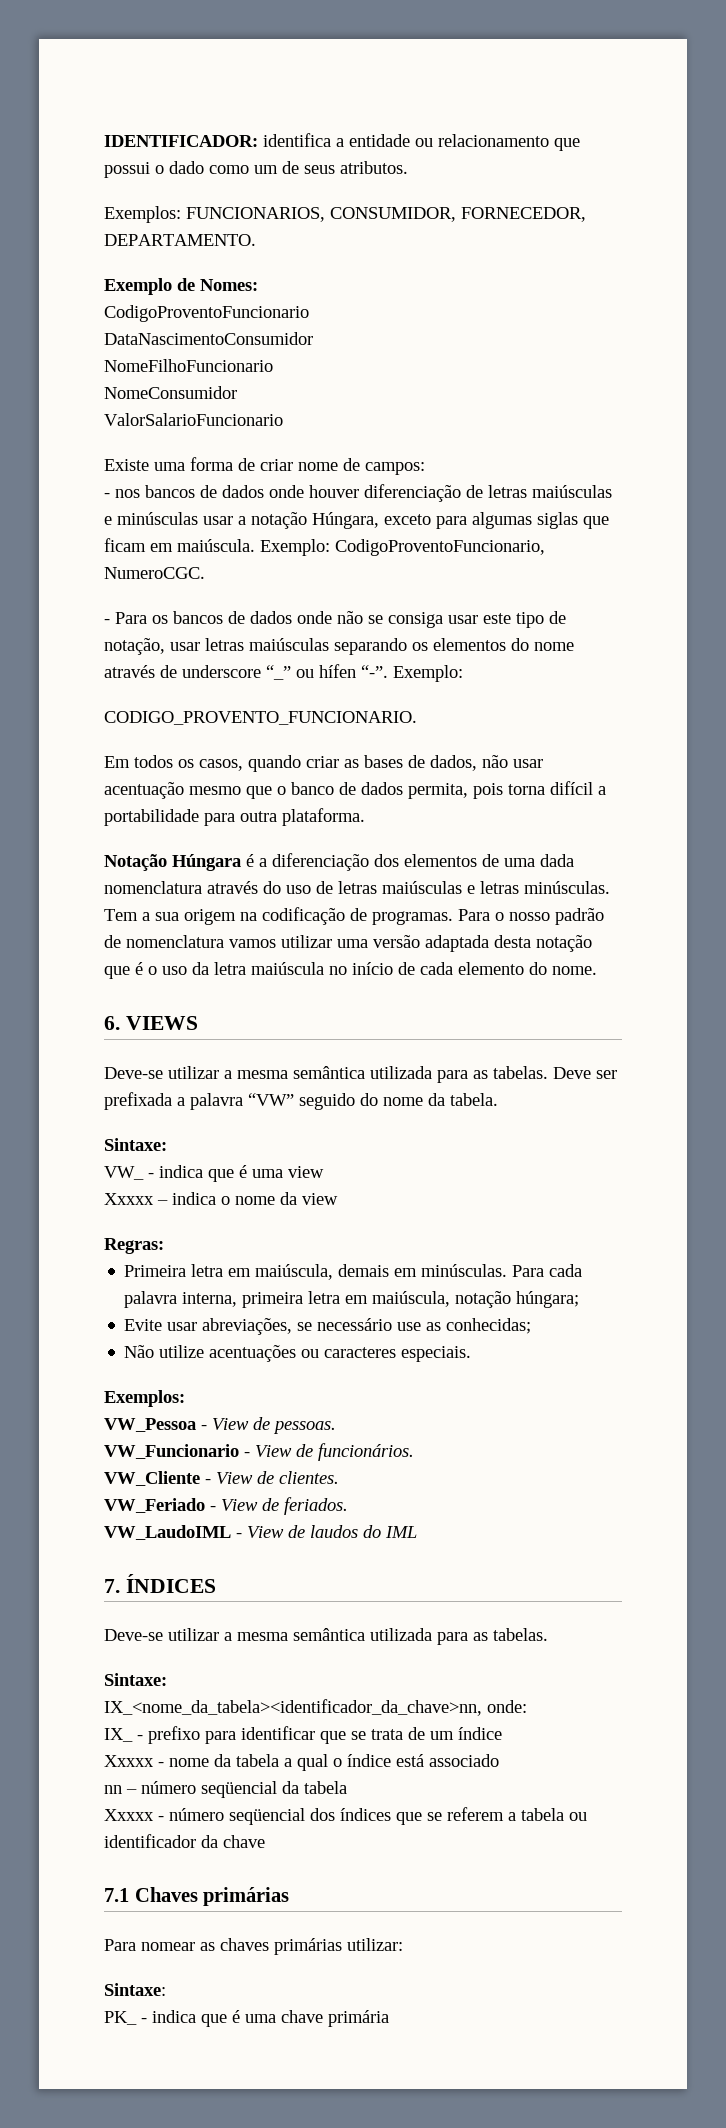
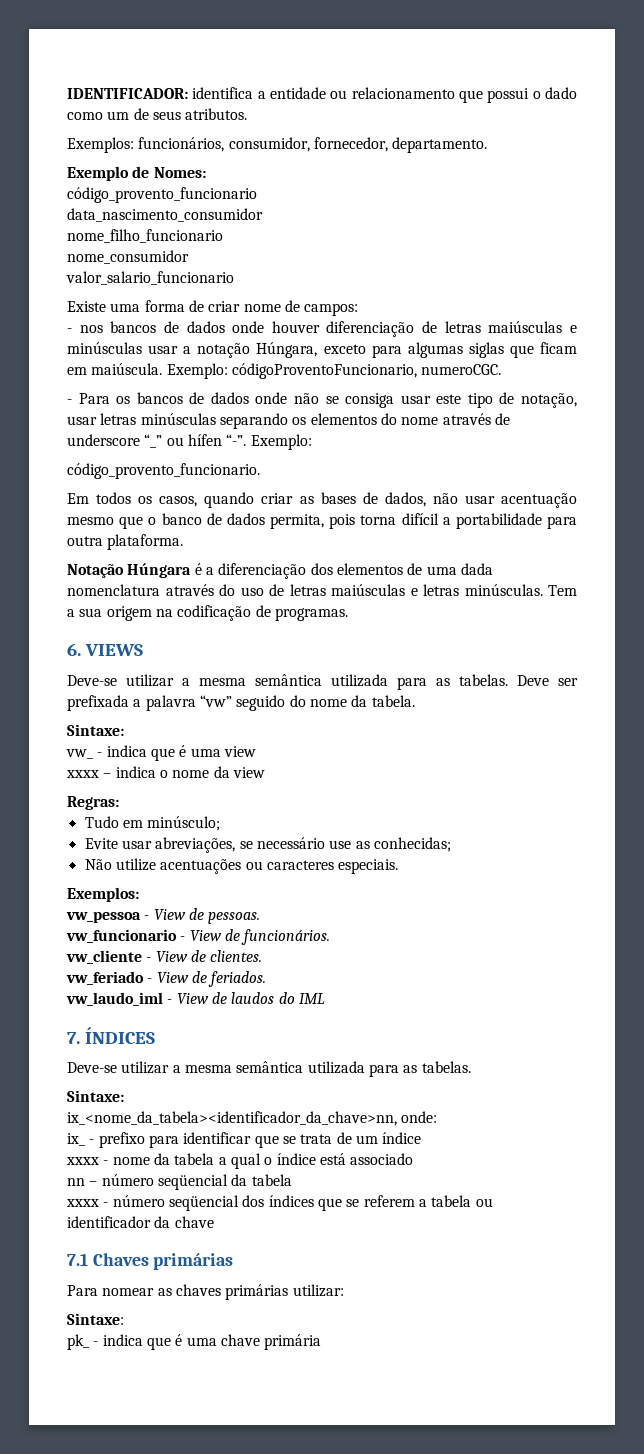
[186,207,586,222] [104,234,256,246] FUNCIONARIOS, CONSUMIDOR, FORNECEDOR, DEPARTAMENTO. -> [138,137,488,153] funcionários, consumidor, fornecedor, departamento.
[104,305,309,322] [104,332,313,345] [104,359,273,372] [104,386,237,399] [104,413,283,426] CodigoProventoFuncionario // DataNascimentoConsumidor // NomeFilhoFuncionario // NomeConsumidor // ValorSalarioFuncionario -> [67,187,257,203] [67,208,263,222] [67,229,223,243] [67,250,189,264] [66,271,234,285] código_provento_funcionario // data_nascimento_consumidor // nome_filho_funcionario // nome_consumidor // valor_salario_funcionario
[335,539,545,556] [104,567,205,579] CodigoProventoFuncionario, NumeroCGC. -> [231,363,502,379] códigoProventoFuncionario, numeroCGC.
[249,638,329,651] maiúsculas -> [140,413,216,425] minúsculas
[104,711,417,725] CODIGO_PROVENTO_FUNCIONARIO. -> [67,463,260,479] código_provento_funcionario.
[458,908,604,925] [104,935,592,952] [104,962,597,979] Para o nosso padrão de nomenclatura vamos utilizar uma versão adaptada desta notação que é o uso da letra maiúscula no início de cada elemento do nome. -> (348, 614) none
[248,1093,294,1106] “VW” -> [199,695,232,707] “vw”
[104,1166,144,1180] VW_ -> [66,749,93,759] vw_
[104,1193,154,1205] Xxxxx -> [66,770,99,778] xxxx
[124,1264,583,1280] [124,1291,580,1308] Primeira letra em maiúscula, demais em minúsculas. Para cada palavra interna, primeira letra em maiúscula, notação húngara; -> [84,816,221,831] Tudo em minúsculo;
[104,1418,196,1432] VW_Pessoa -> [66,912,141,923] vw_pessoa
[104,1444,239,1459] VW_Funcionario -> [66,929,177,943] vw_funcionario
[104,1471,200,1486] VW_Cliente -> [66,950,142,964] vw_cliente
[104,1498,205,1513] VW_Feriado -> [66,971,144,985] vw_feriado
[104,1525,231,1540] VW_LaudoIML -> [66,992,163,1006] vw_laudo_iml
[104,1699,482,1716] IX_<nome_da_tabela><identificador_da_chave>nn, -> [67,1111,397,1126] ix_<nome_da_tabela><identificador_da_chave>nn,
[104,1728,133,1742] IX_ -> [67,1133,85,1146] ix_
[104,1755,154,1767] Xxxxx -> [66,1157,99,1165] xxxx
[104,1809,154,1821] Xxxxx -> [66,1199,99,1207] xxxx
[104,2011,137,2025] PK_ -> [67,1334,89,1350] pk_

